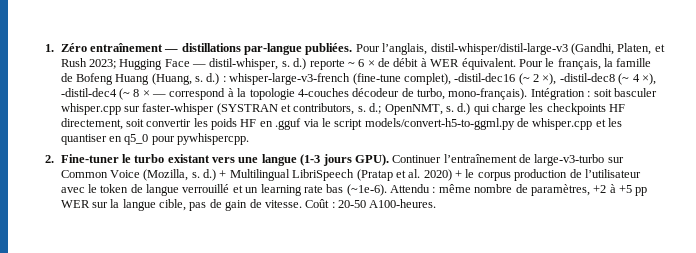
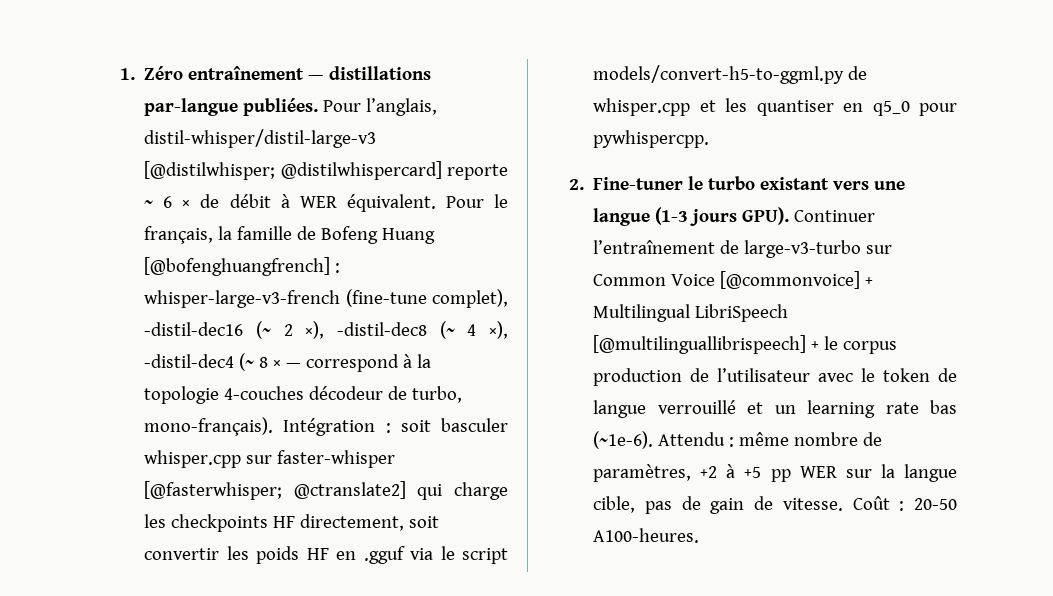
[570,43,665,55] [60,58,307,70] (Gandhi, Platen, et Rush 2023; Hugging Face — distil-whisper, s. d.) -> [144,161,442,180] [@distilwhisper; @distilwhispercard]
[151,73,220,85] (Huang, s. d.) -> [144,257,331,276] [@bofenghuangfrench]
[216,103,471,115] (SYSTRAN et contributors, s. d.; OpenNMT, s. d.) -> [144,481,406,500] [@fasterwhisper; @ctranslate2]
[143,169,452,181] (Mozilla, s. d.) + Multilingual LibriSpeech (Pratap et al. 2020) -> [720,271,874,289] [593,304,789,322] [593,335,807,354] [@commonvoice] + Multilingual LibriSpeech [@multilinguallibrispeech]

